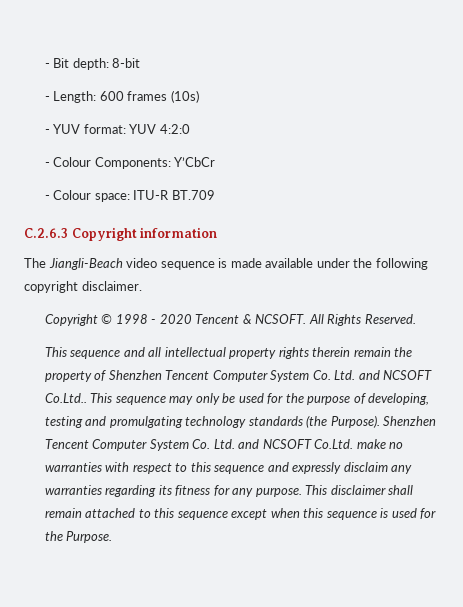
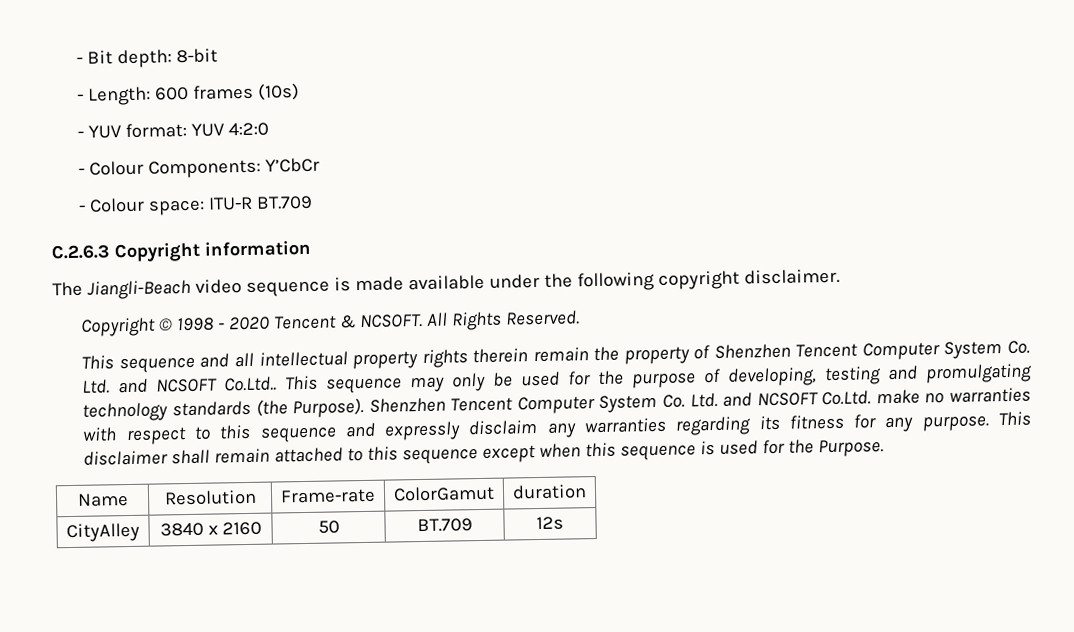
(113, 537) none -> [76,493,129,507] [163,489,257,506] [280,488,376,504] [393,485,495,502] [512,484,587,500] [66,522,140,543] [159,521,262,537] [317,520,340,534] [416,518,473,533] [536,516,564,531] // Name | Resolution | Frame-rate | ColorGamut | duration // CityAlley | 3840 x 2160 | 50 | BT.709 | 12s

